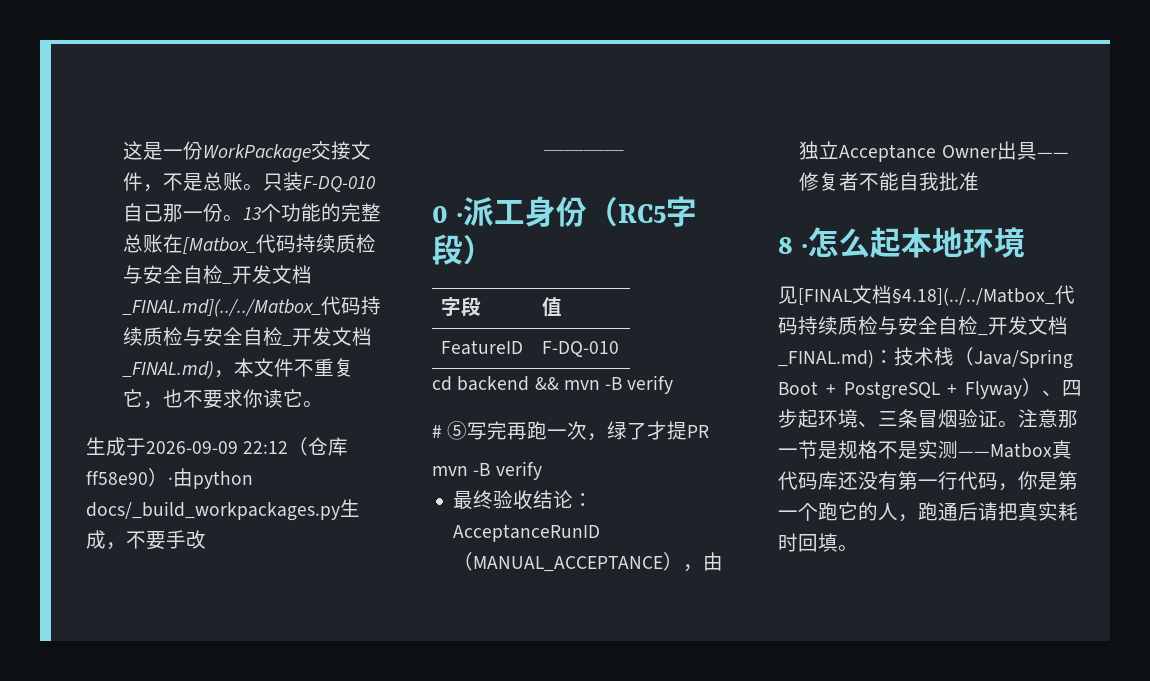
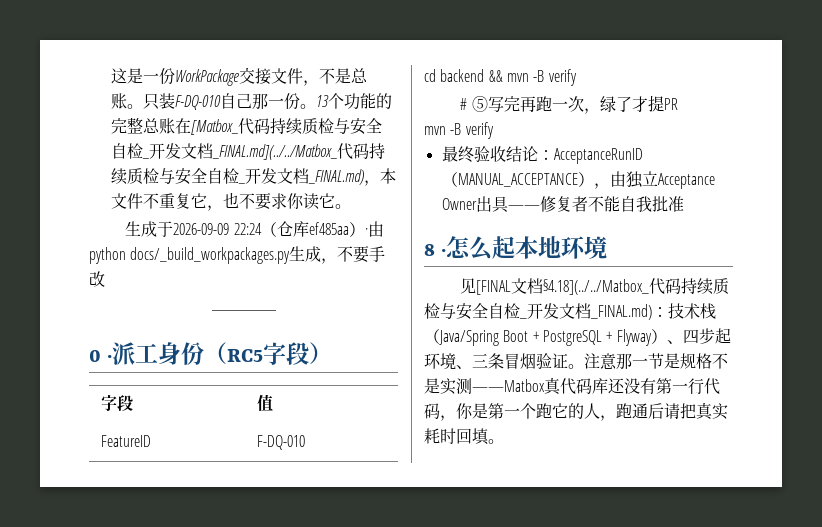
[243,437,349,456] [86,471,148,485] 22:12（仓库ff58e90 -> [233,221,349,237] 22:24（仓库ef485aa

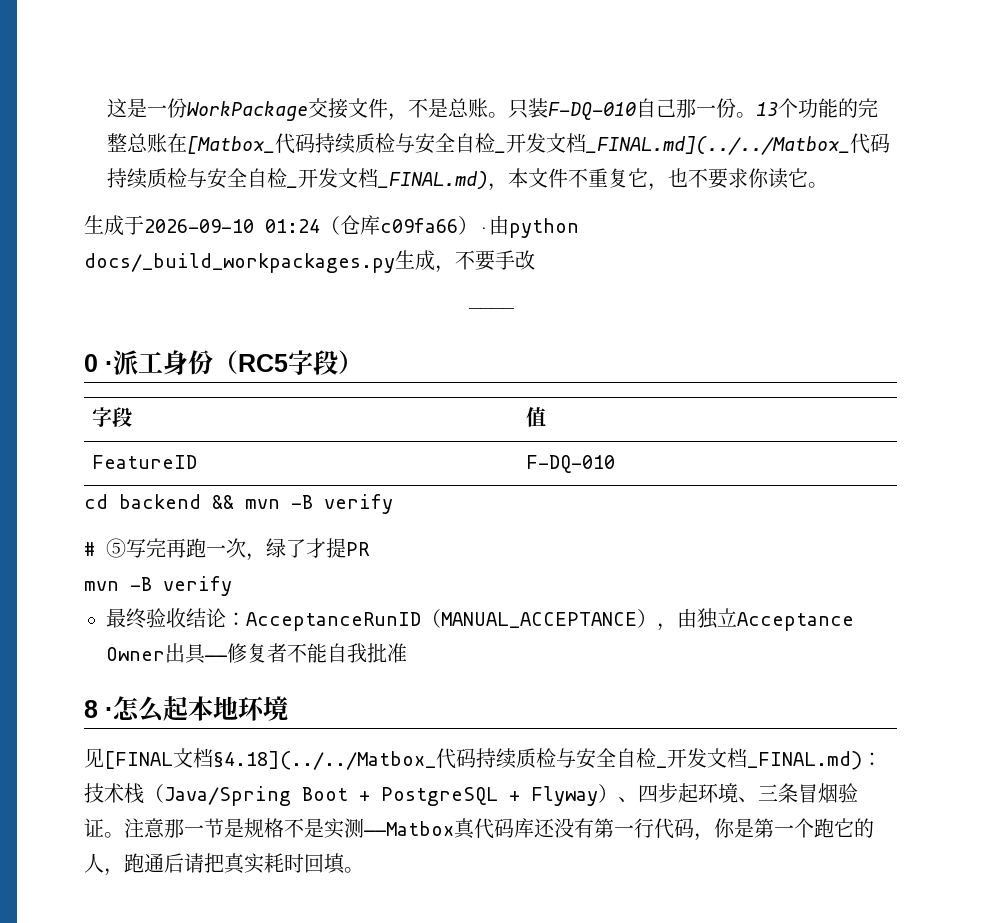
[173,221,349,237] 2026-09-09 22:24（仓库ef485aa -> [144,215,458,235] 2026-09-10 01:24（仓库c09fa66

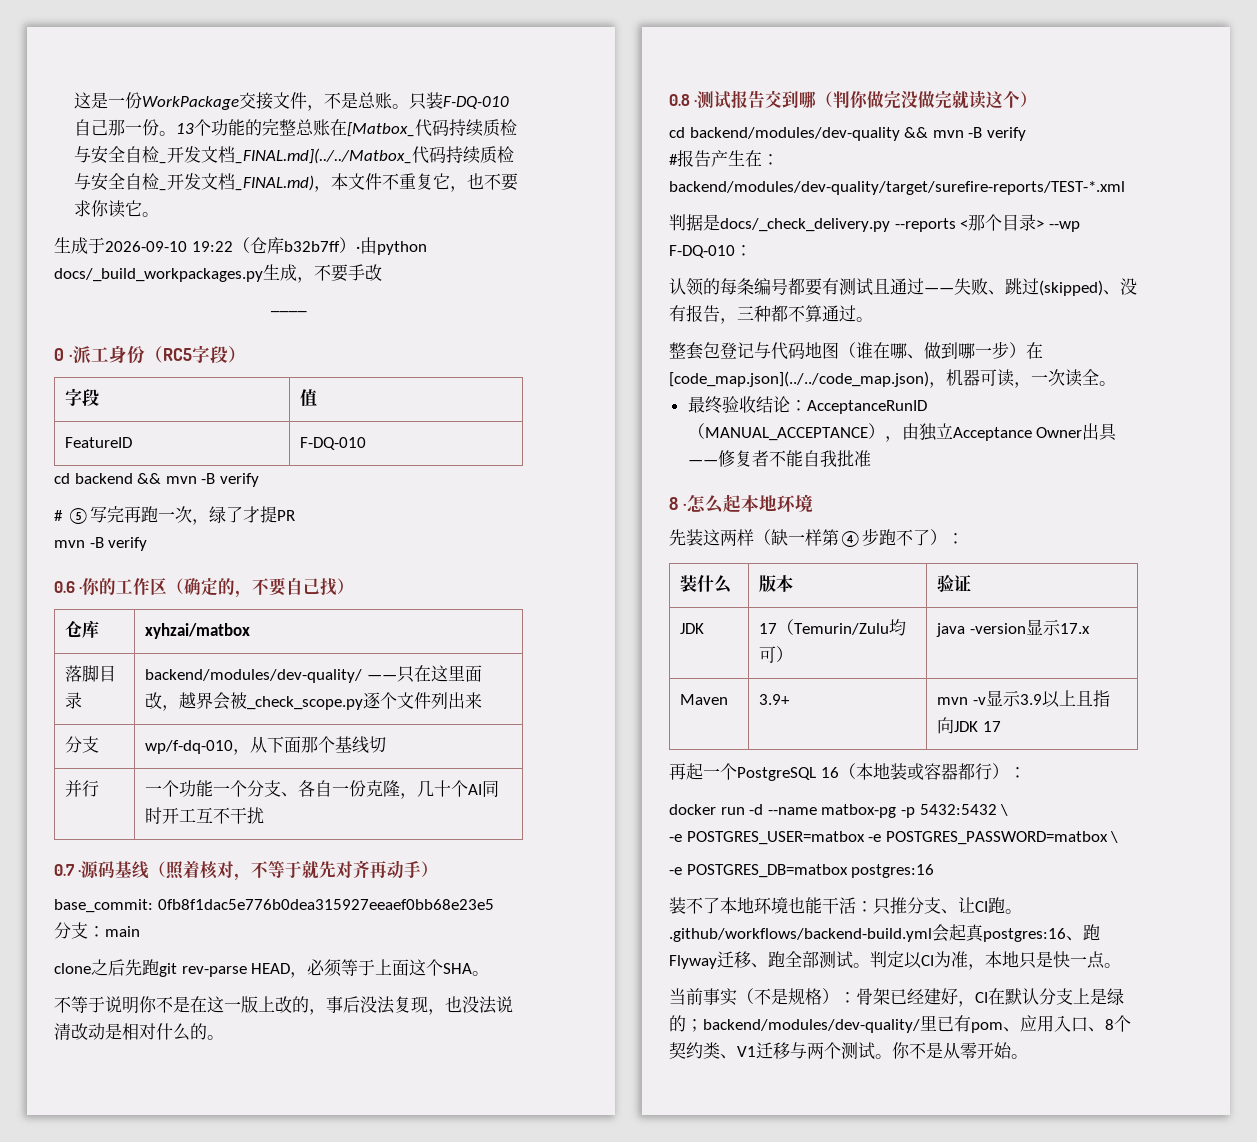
[265,215,458,235] 01:24（仓库c09fa66 -> [191,237,340,254] 19:22（仓库b32b7ff
(232, 586) none -> [54,577,355,598] [65,620,100,638] [145,623,251,639] [65,665,117,682] [65,692,83,709] [145,665,483,683] [145,692,483,711] [65,736,100,753] [145,736,387,755] [65,780,100,797] [145,780,500,799] [145,807,265,824] [54,860,439,881] [54,899,494,913] [54,922,140,939] [54,959,490,978] [54,996,513,1015] [54,1023,224,1041] [669,90,1038,109] [669,127,1026,141] [669,150,779,167] [669,181,1125,195] [669,214,1080,232] [669,245,752,258] [669,278,1137,296] [669,305,873,324] [669,341,1043,360] [669,369,1116,388] // 0.6 ·你的工作区（确定的，不要自己找） // 仓库 | xyhzai/matbox // 落脚目录 | backend/modules/dev-quality/ ——只在这里面改，越界会被_check_scope.py逐个文件列出来 // 分支 | wp/f-dq-010，从下面那个基线切 // 并行 | 一个功能一个分支、各自一份克隆，几十个AI同时开工互不干扰 // 0.7 ·源码基线（照着核对，不等于就先对齐再动手） // base_commit: 0fb8f1dac5e776b0dea315927eeaef0bb68e23e5 // 分支：main // clone之后先跑git rev-parse HEAD，必须等于上面这个SHA。 // 不等于说明你不是在这一版上改的，事后没法复现，也没法说清改动是相对什么的。 // 0.8 ·测试报告交到哪（判你做完没做完就读这个） // cd backend/modules/dev-quality && mvn -B verify // #报告产生在：backend/modules/dev-quality/target/surefire-reports/TEST-*.xml // 判据是docs/_check_delivery.py --reports <那个目录> --wp F-DQ-010： // 认领的每条编号都要有测试且通过——失败、跳过(skipped)、没有报告，三种都不算通过。 // 整套包登记与代码地图（谁在哪、做到哪一步）在[code_map.json](../../code_map.json)，机器可读，一次读全。
[84,748,882,770] [84,783,858,806] [84,818,874,841] [84,853,346,876] 见[FINAL文档§4.18](../../Matbox_代码持续质检与安全自检_开发文档_FINAL.md)：技术栈（Java/Spring Boot + PostgreSQL + Flyway）、四步起环境、三条冒烟验证。注意那一节是规格不是实测——Matbox真代码库还没有第一行代码，你是第一个跑它的人，跑通后请把真实耗时回填 -> [669,528,964,547] [680,575,733,593] [759,575,794,592] [937,575,972,592] [680,623,705,634] [759,619,907,636] [759,646,794,663] [936,619,1091,637] [680,694,729,705] [759,694,791,705] [937,690,1111,708] [937,717,1002,734] [669,763,1026,781] [669,804,1009,818] [669,831,1119,845] [669,864,935,878] [669,897,1022,915] [669,924,1100,942] [669,951,1121,970] [669,988,1124,1007] [669,1015,1131,1033] [669,1042,1012,1060] 先装这两样（缺一样第④步跑不了）： // 装什么 | 版本 | 验证 // JDK | 17（Temurin/Zulu均可） | java -version显示17.x // Maven | 3.9+ | mvn -v显示3.9以上且指向JDK 17 // 再起一个PostgreSQL 16（本地装或容器都行）： // docker run -d --name matbox-pg -p 5432:5432 \ // -e POSTGRES_USER=matbox -e POSTGRES_PASSWORD=matbox \ // -e POSTGRES_DB=matbox postgres:16 // 装不了本地环境也能干活：只推分支、让CI跑。.github/workflows/backend-build.yml会起真postgres:16、跑Flyway迁移、跑全部测试。判定以CI为准，本地只是快一点。 // 当前事实（不是规格）：骨架已经建好，CI在默认分支上是绿的；backend/modules/dev-quality/里已有pom、应用入口、8个契约类、V1迁移与两个测试。你不是从零开始

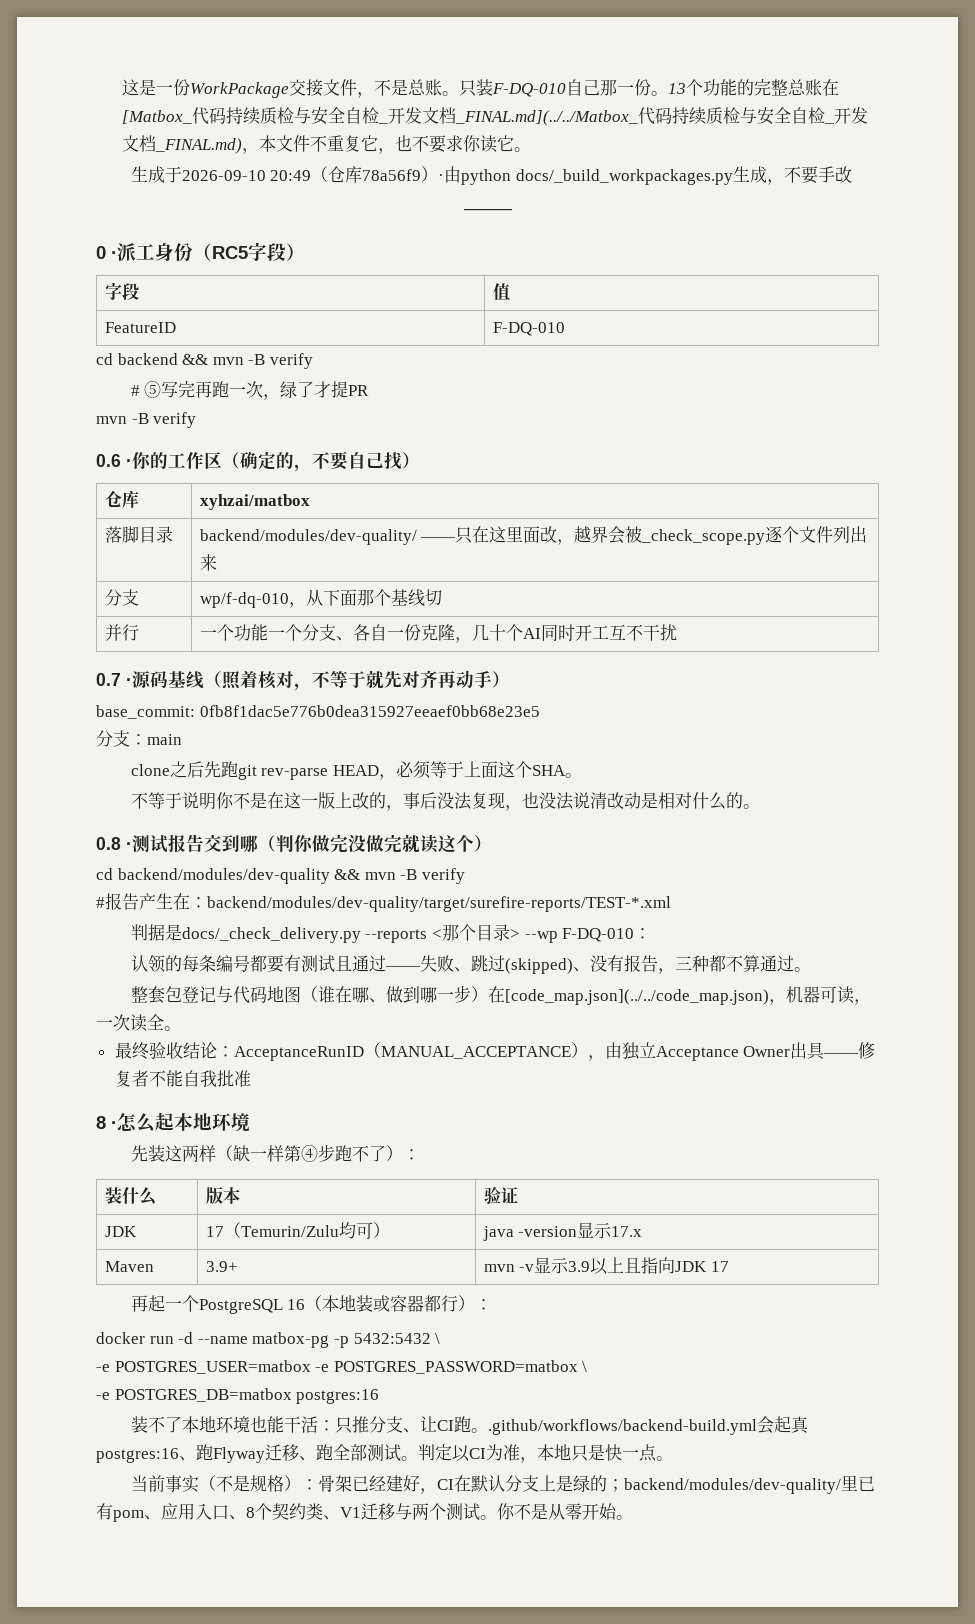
[191,237,340,254] 19:22（仓库b32b7ff -> [270,166,422,183] 20:49（仓库78a56f9

